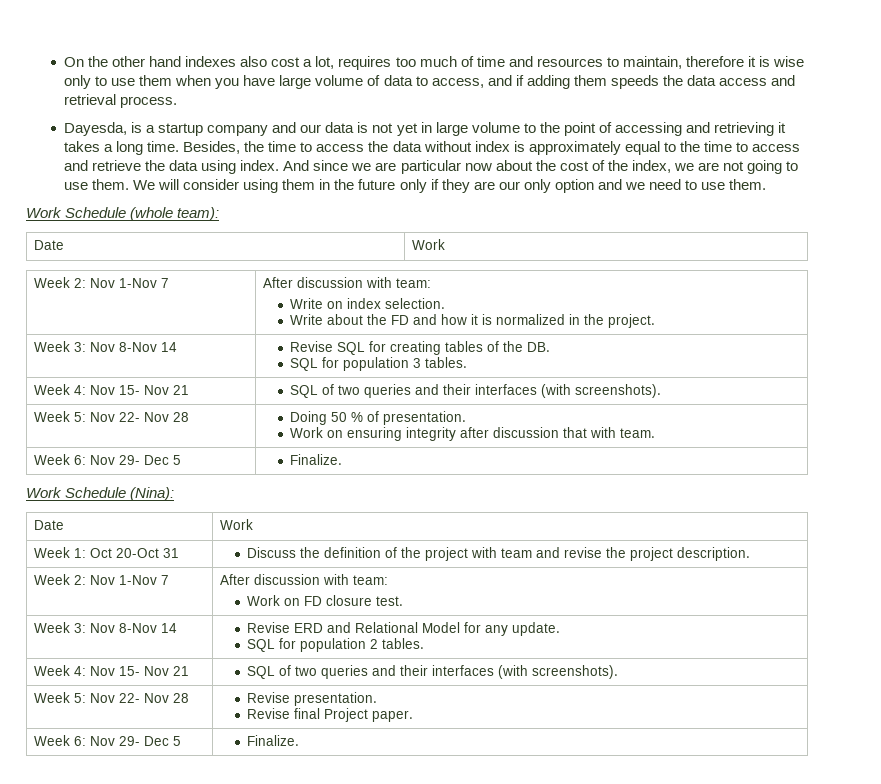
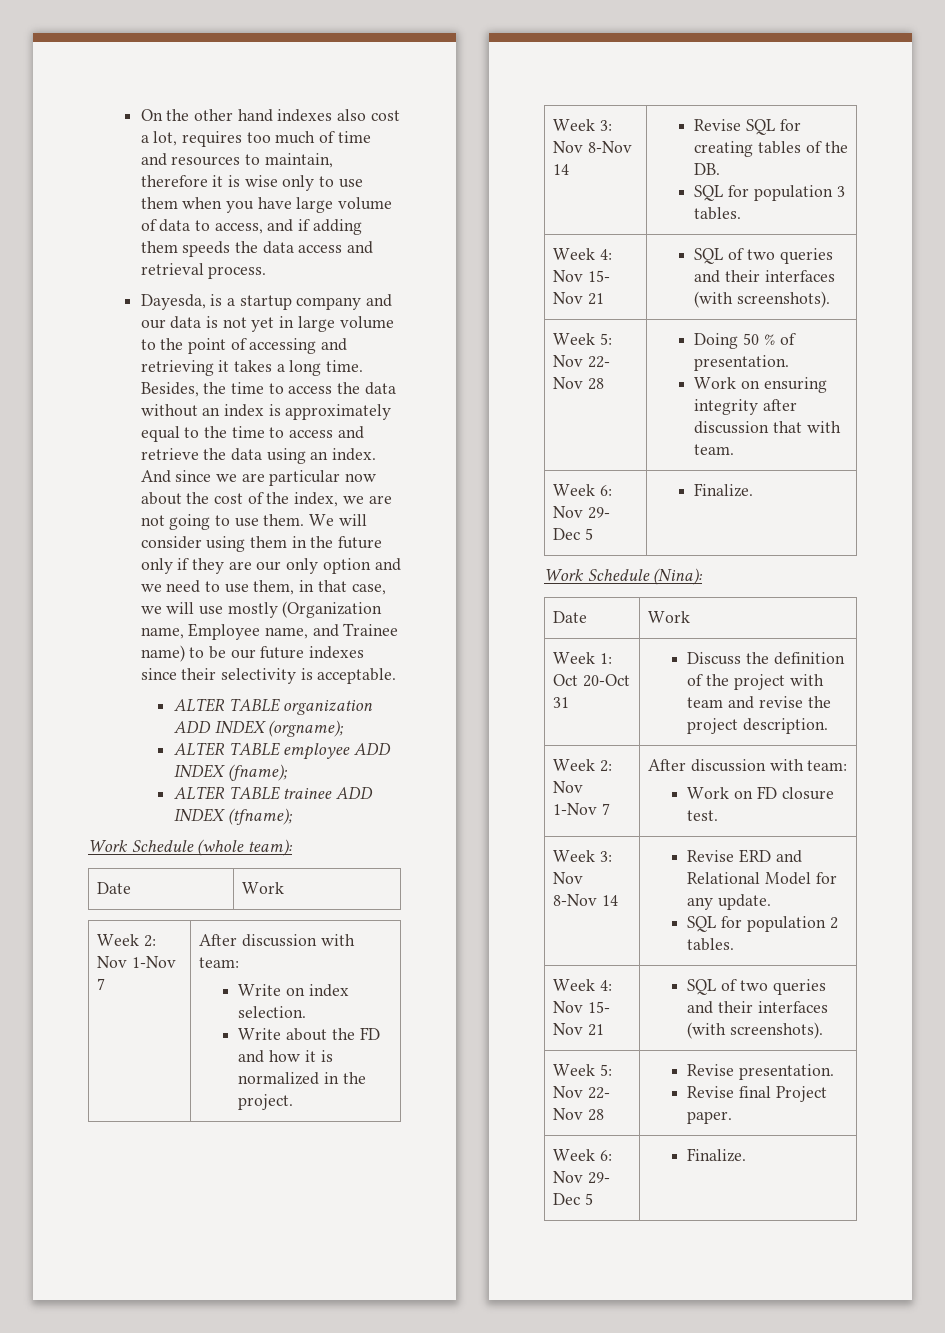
(472, 146) none -> [202,407,221,416] an
(237, 167) none -> [310,451,329,460] an
[729,179,767,190] them. -> [253,580,386,595] [140,601,383,618] [140,623,399,640] [140,645,365,662] [140,668,397,684] [173,698,374,715] [173,720,345,737] [173,742,392,760] [173,764,288,781] [173,786,374,800] [173,808,293,825] them, in that case, we will use mostly (Organization name, Employee name, and Trainee name) to be our future indexes since their selectivity is acceptable. // ALTER TABLE organization ADD INDEX (orgname); // ALTER TABLE employee ADD INDEX (fname); // ALTER TABLE trainee ADD INDEX (tfname);

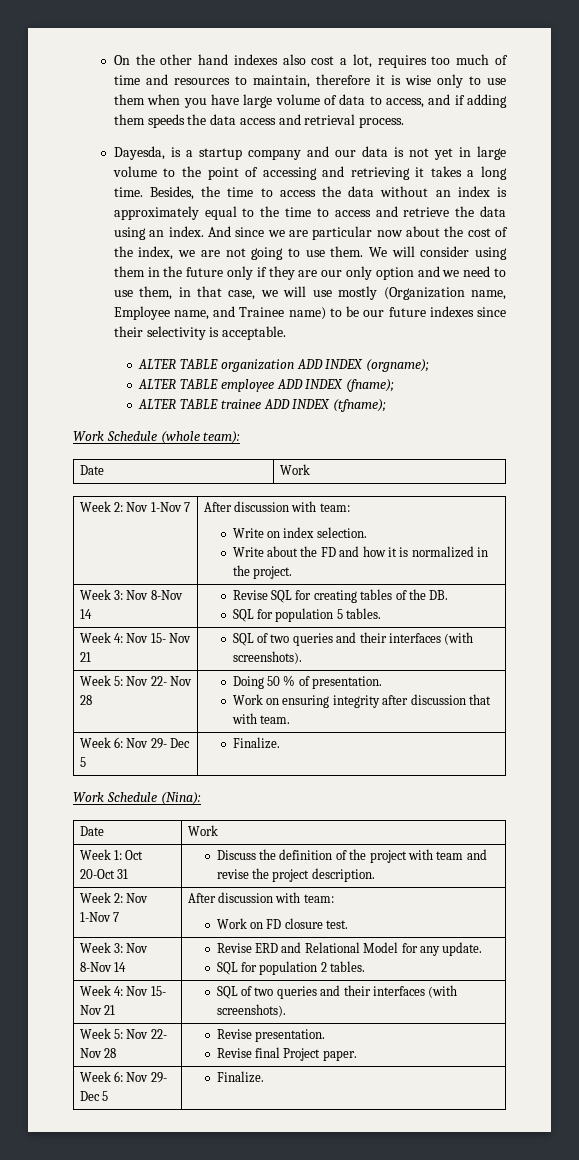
[836,186,845,197] 3 -> [336,609,343,619] 5

